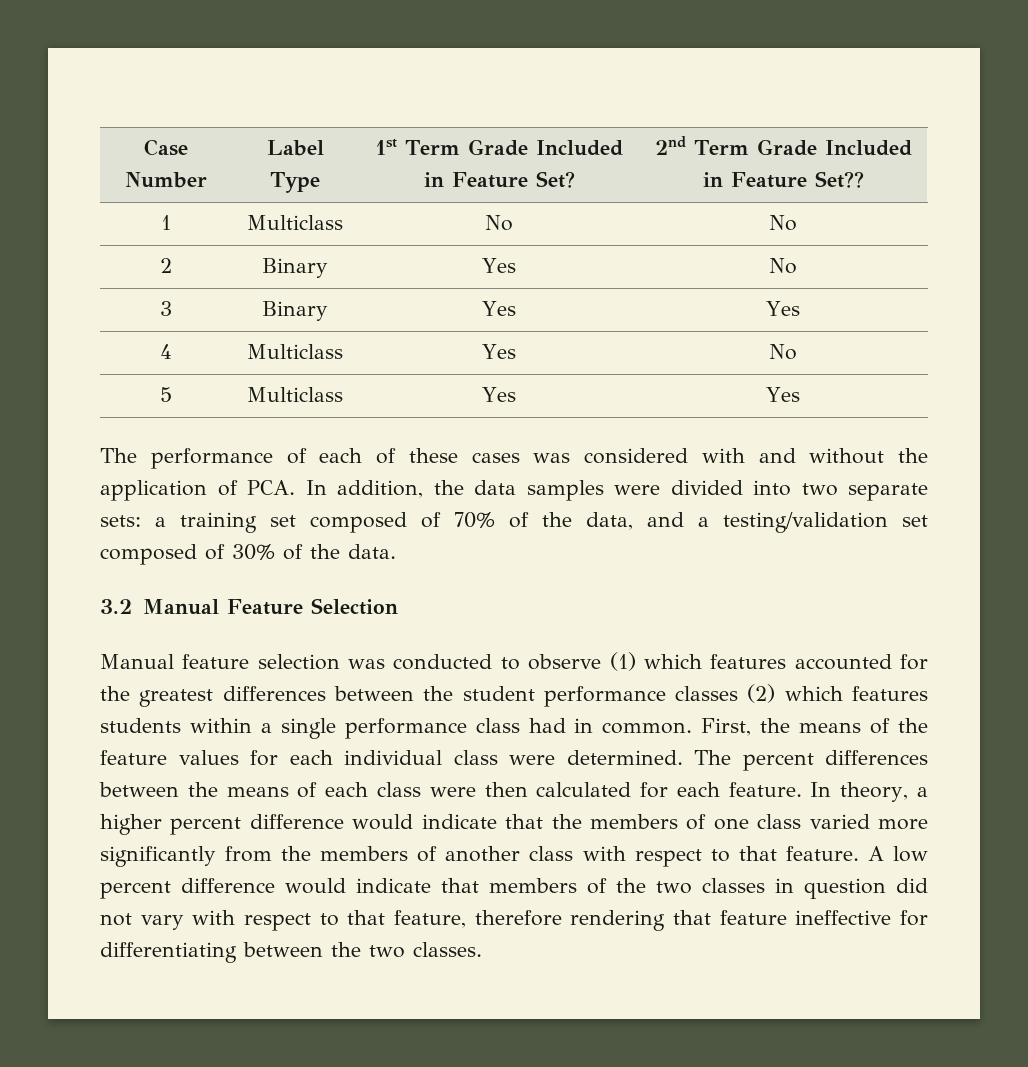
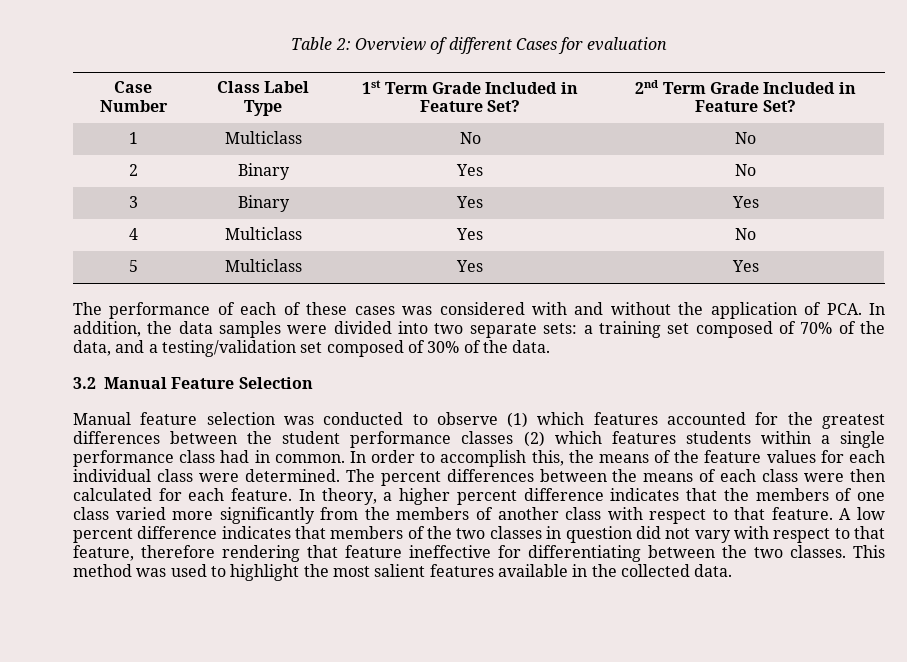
(143, 147) none -> [291,37,667,54] Table 2: Overview of different Cases for evaluation //
(207, 180) none -> [216,81,260,93] Class
[814,171,864,188] Set?? -> [762,100,796,112] Set?
[701,718,752,736] First, -> [349,450,564,467] In order to accomplish this,
[352,814,497,830] would indicate -> [610,488,680,501] indicates
[285,878,431,894] would indicate -> [221,526,291,539] indicates
(482, 949) none -> [853,545,885,558] [73,564,733,581] This method was used to highlight the most salient features available in the collected data.

